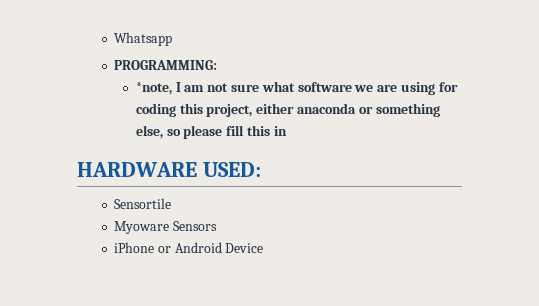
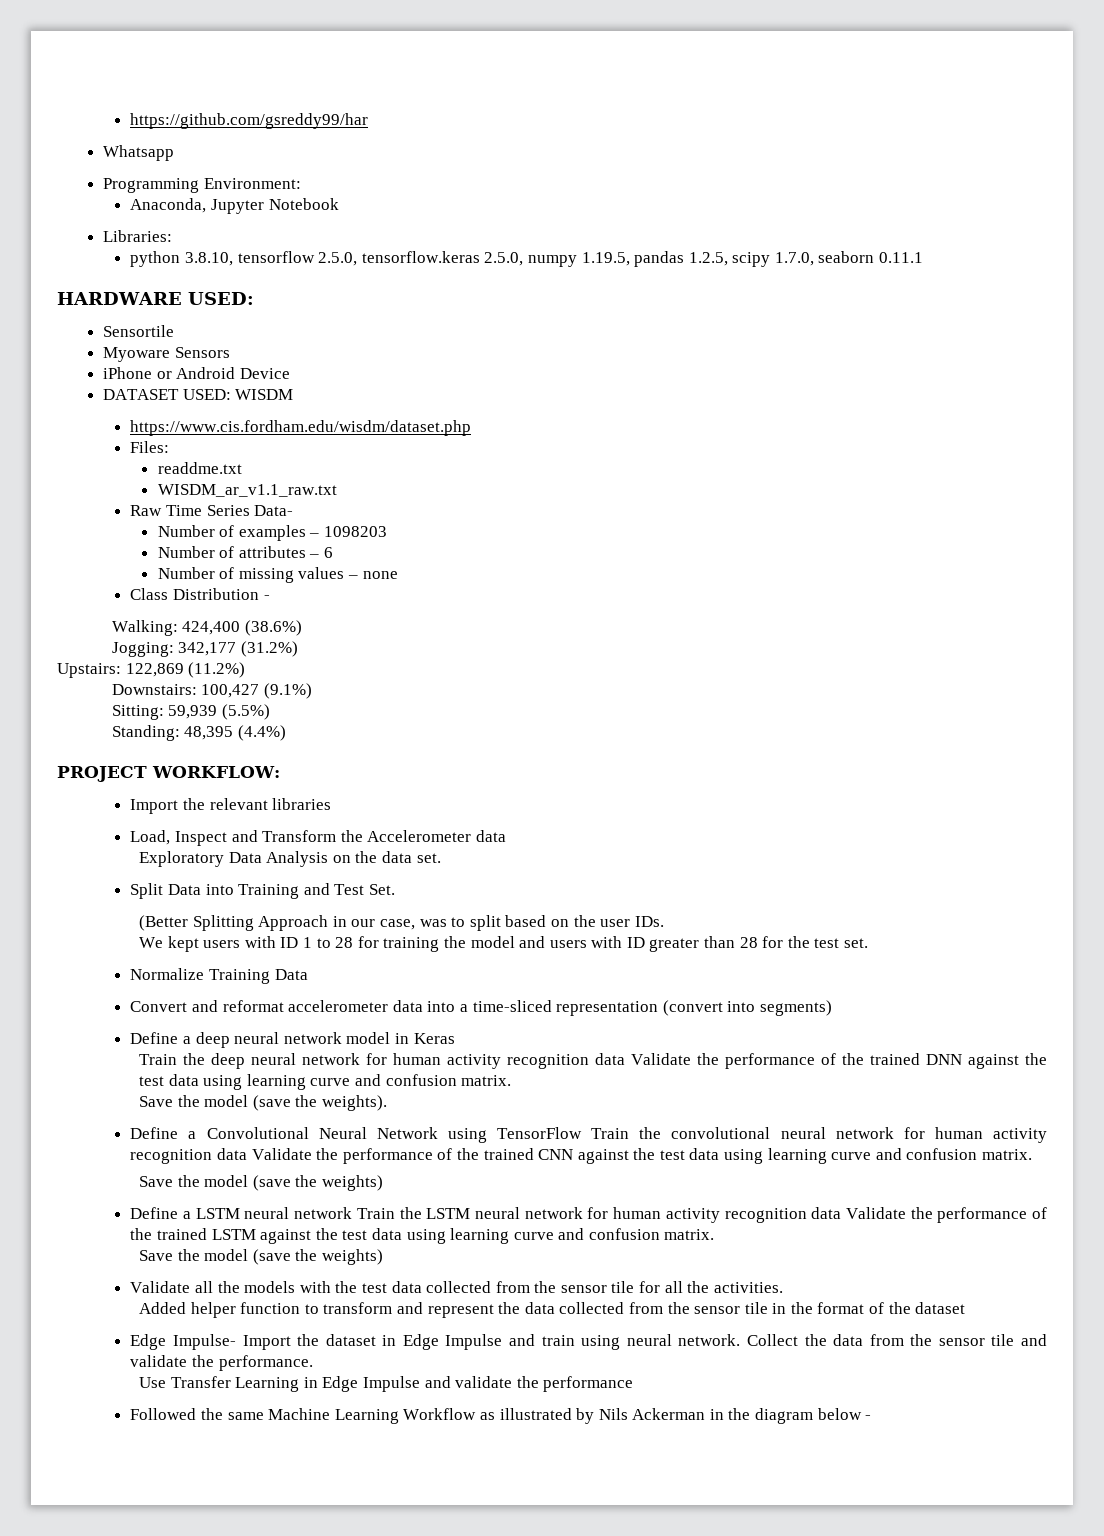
(114, 39) none -> [130,113,369,129] https://github.com/gsreddy99/har //
[114,60,218,70] [135,81,458,95] [135,103,440,117] [135,125,287,139] PROGRAMMING: // *note, I am not sure what software we are using for coding this project, either anaconda or something else, so please fill this in -> [103,178,301,193] [130,198,339,214] [103,230,173,242] [130,251,924,267] Programming Environment: // Anaconda, Jupyter Notebook // Libraries: // python 3.8.10, tensorflow 2.5.0, tensorflow.keras 2.5.0, numpy 1.19.5, pandas 1.2.5, scipy 1.7.0, seaborn 0.11.1
(264, 248) none -> [103,389,294,400] [130,420,472,436] [130,441,170,453] [157,462,242,474] [157,484,337,497] [130,505,294,516] [157,525,388,541] [157,546,334,558] [157,567,398,583] [130,588,270,600] [111,620,302,636] [111,641,298,657] [57,662,246,678] [111,683,312,699] [111,704,270,720] [111,725,286,741] [57,766,280,782] [130,798,332,814] [130,830,506,846] [139,851,441,867] [130,883,395,899] [139,915,664,931] [139,936,868,952] [130,968,308,984] [130,1000,832,1016] [130,1032,455,1048] [139,1053,1047,1069] [139,1074,512,1090] [139,1095,387,1111] [130,1127,1048,1143] [130,1148,1032,1164] [139,1175,383,1191] [130,1207,1048,1223] [130,1228,715,1244] [139,1249,383,1265] [130,1281,783,1293] [139,1302,966,1318] [130,1334,1047,1350] [130,1355,313,1371] [139,1376,634,1392] [130,1408,872,1424] // DATASET USED: WISDM // https://www.cis.fordham.edu/wisdm/dataset.php // Files: // readdme.txt // WISDM_ar_v1.1_raw.txt // Raw Time Series Data- // Number of examples – 1098203 // Number of attributes – 6 // Number of missing values – none // Class Distribution - // Walking: 424,400 (38.6%) // Jogging: 342,177 (31.2%) // Upstairs: 122,869 (11.2%) // Downstairs: 100,427 (9.1%) // Sitting: 59,939 (5.5%) // Standing: 48,395 (4.4%) // PROJECT WORKFLOW: // Import the relevant libraries // Load, Inspect and Transform the Accelerometer data // Exploratory Data Analysis on the data set. // Split Data into Training and Test Set. // (Better Splitting Approach in our case, was to split based on the user IDs. // We kept users with ID 1 to 28 for training the model and users with ID greater than 28 for the test set. // Normalize Training Data // Convert and reformat accelerometer data into a time-sliced representation (convert into segments) // Define a deep neural network model in Keras // Train the deep neural network for human activity recognition data Validate the performance of the trained DNN against the test data using learning curve and confusion matrix. // Save the model (save the weights). // Define a Convolutional Neural Network using TensorFlow Train the convolutional neural network for human activity recognition data Validate the performance of the trained CNN against the test data using learning curve and confusion matrix. // Save the model (save the weights) // Define a LSTM neural network Train the LSTM neural network for human activity recognition data Validate the performance of the trained LSTM against the test data using learning curve and confusion matrix. // Save the model (save the weights) // Validate all the models with the test data collected from the sensor tile for all the activities. // Added helper function to transform and represent the data collected from the sensor tile in the format of the dataset // Edge Impulse- Import the dataset in Edge Impulse and train using neural network. Collect the data from the sensor tile and validate the performance. // Use Transfer Learning in Edge Impulse and validate the performance // Followed the same Machine Learning Workflow as illustrated by Nils Ackerman in the diagram below -

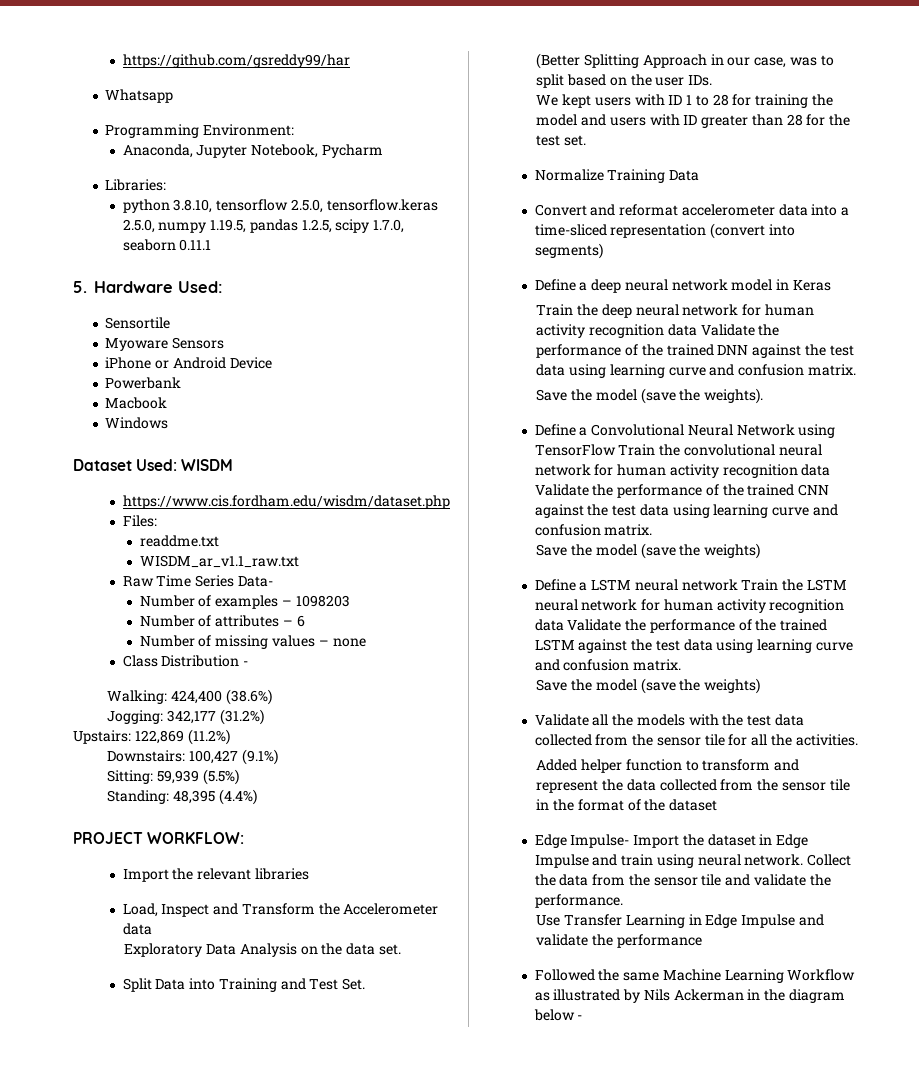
[268,198,339,210] Notebook -> [251,144,383,158] Notebook, Pycharm
[57,292,254,305] HARDWARE USED: -> [73,281,223,293] 5. Hardware Used:
[103,389,231,400] DATASET USED: -> [105,377,182,389] [105,397,168,409] [105,417,169,429] [73,459,178,471] Powerbank // Macbook // Windows // Dataset Used:

